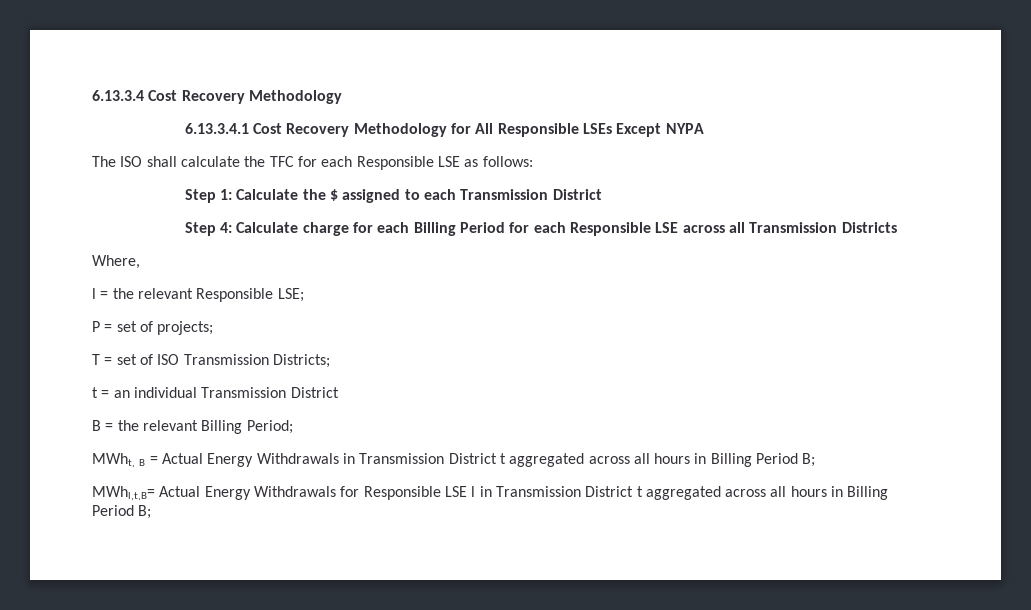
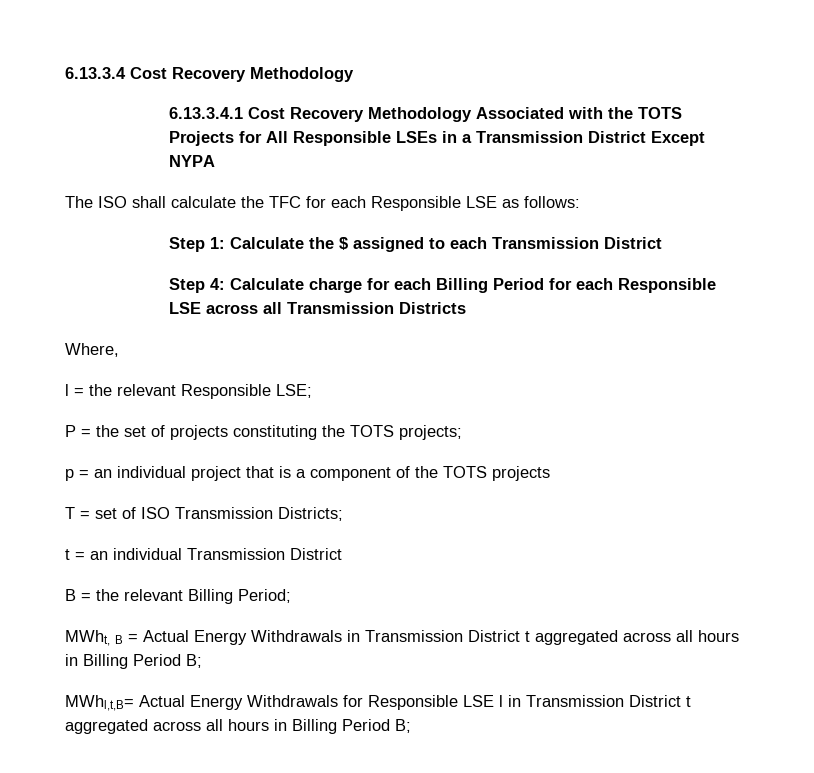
[451,123,612,137] for All Responsible LSEs -> [475,107,682,119] [168,131,646,146] Associated with the TOTS Projects for All Responsible LSEs in a Transmission District
[116,321,214,335] set of projects; -> [96,425,462,440] [65,466,550,481] the set of projects constituting the TOTS projects; // p = an individual project that is a component of the TOTS projects

